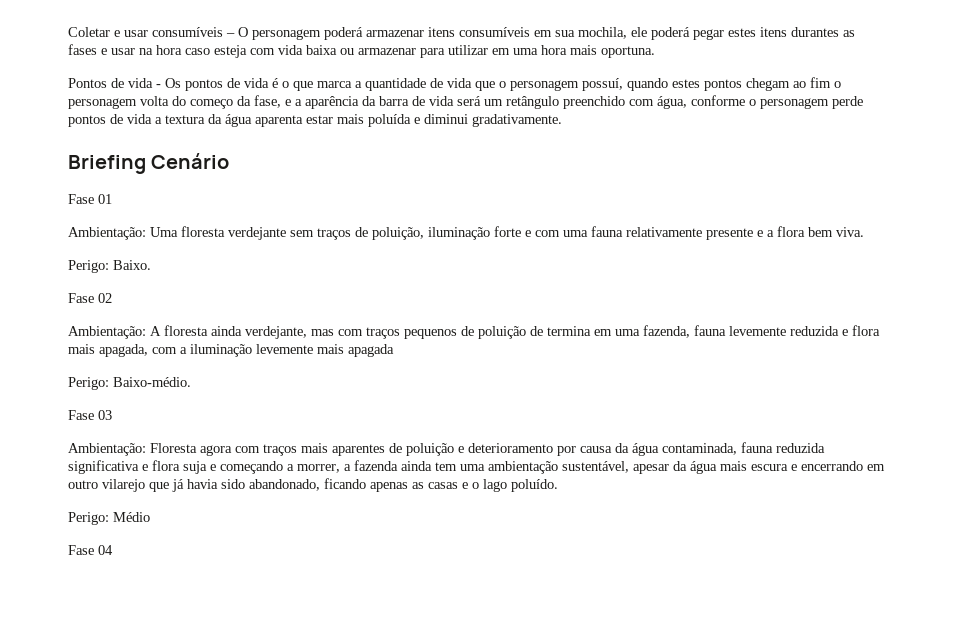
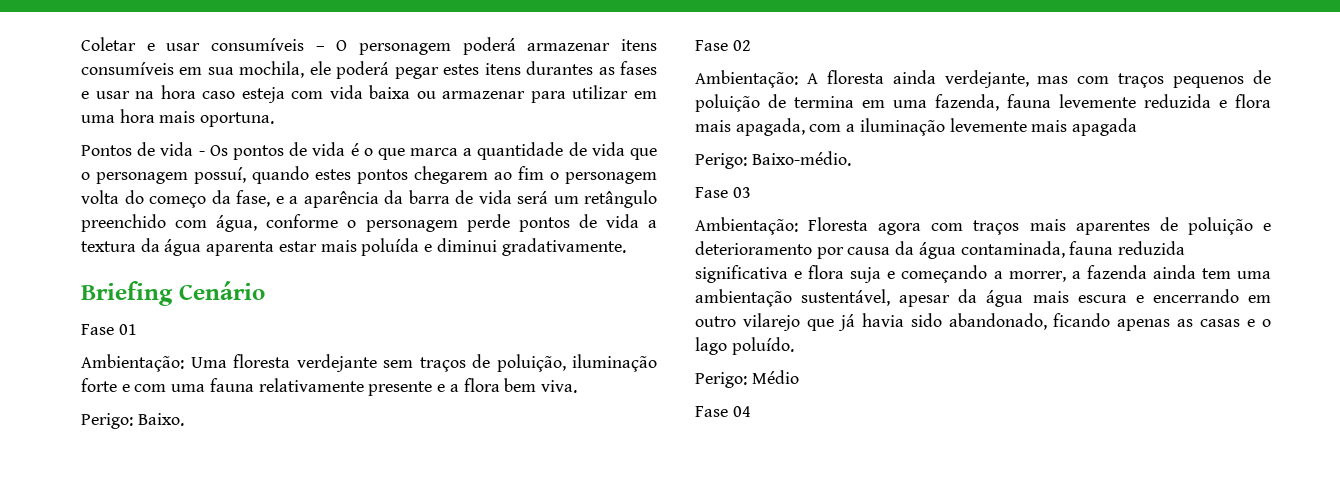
[746,78,790,91] chegam -> [414,166,488,184] chegarem

